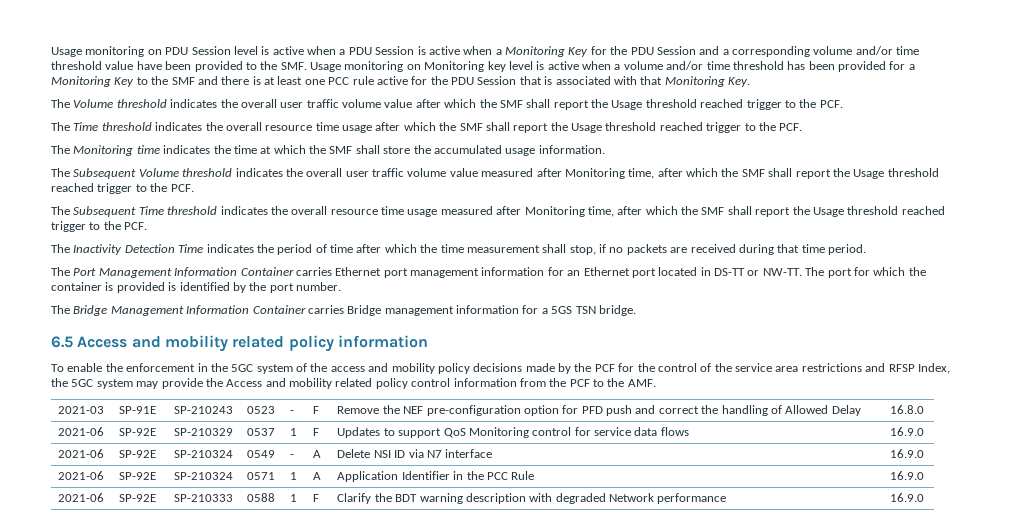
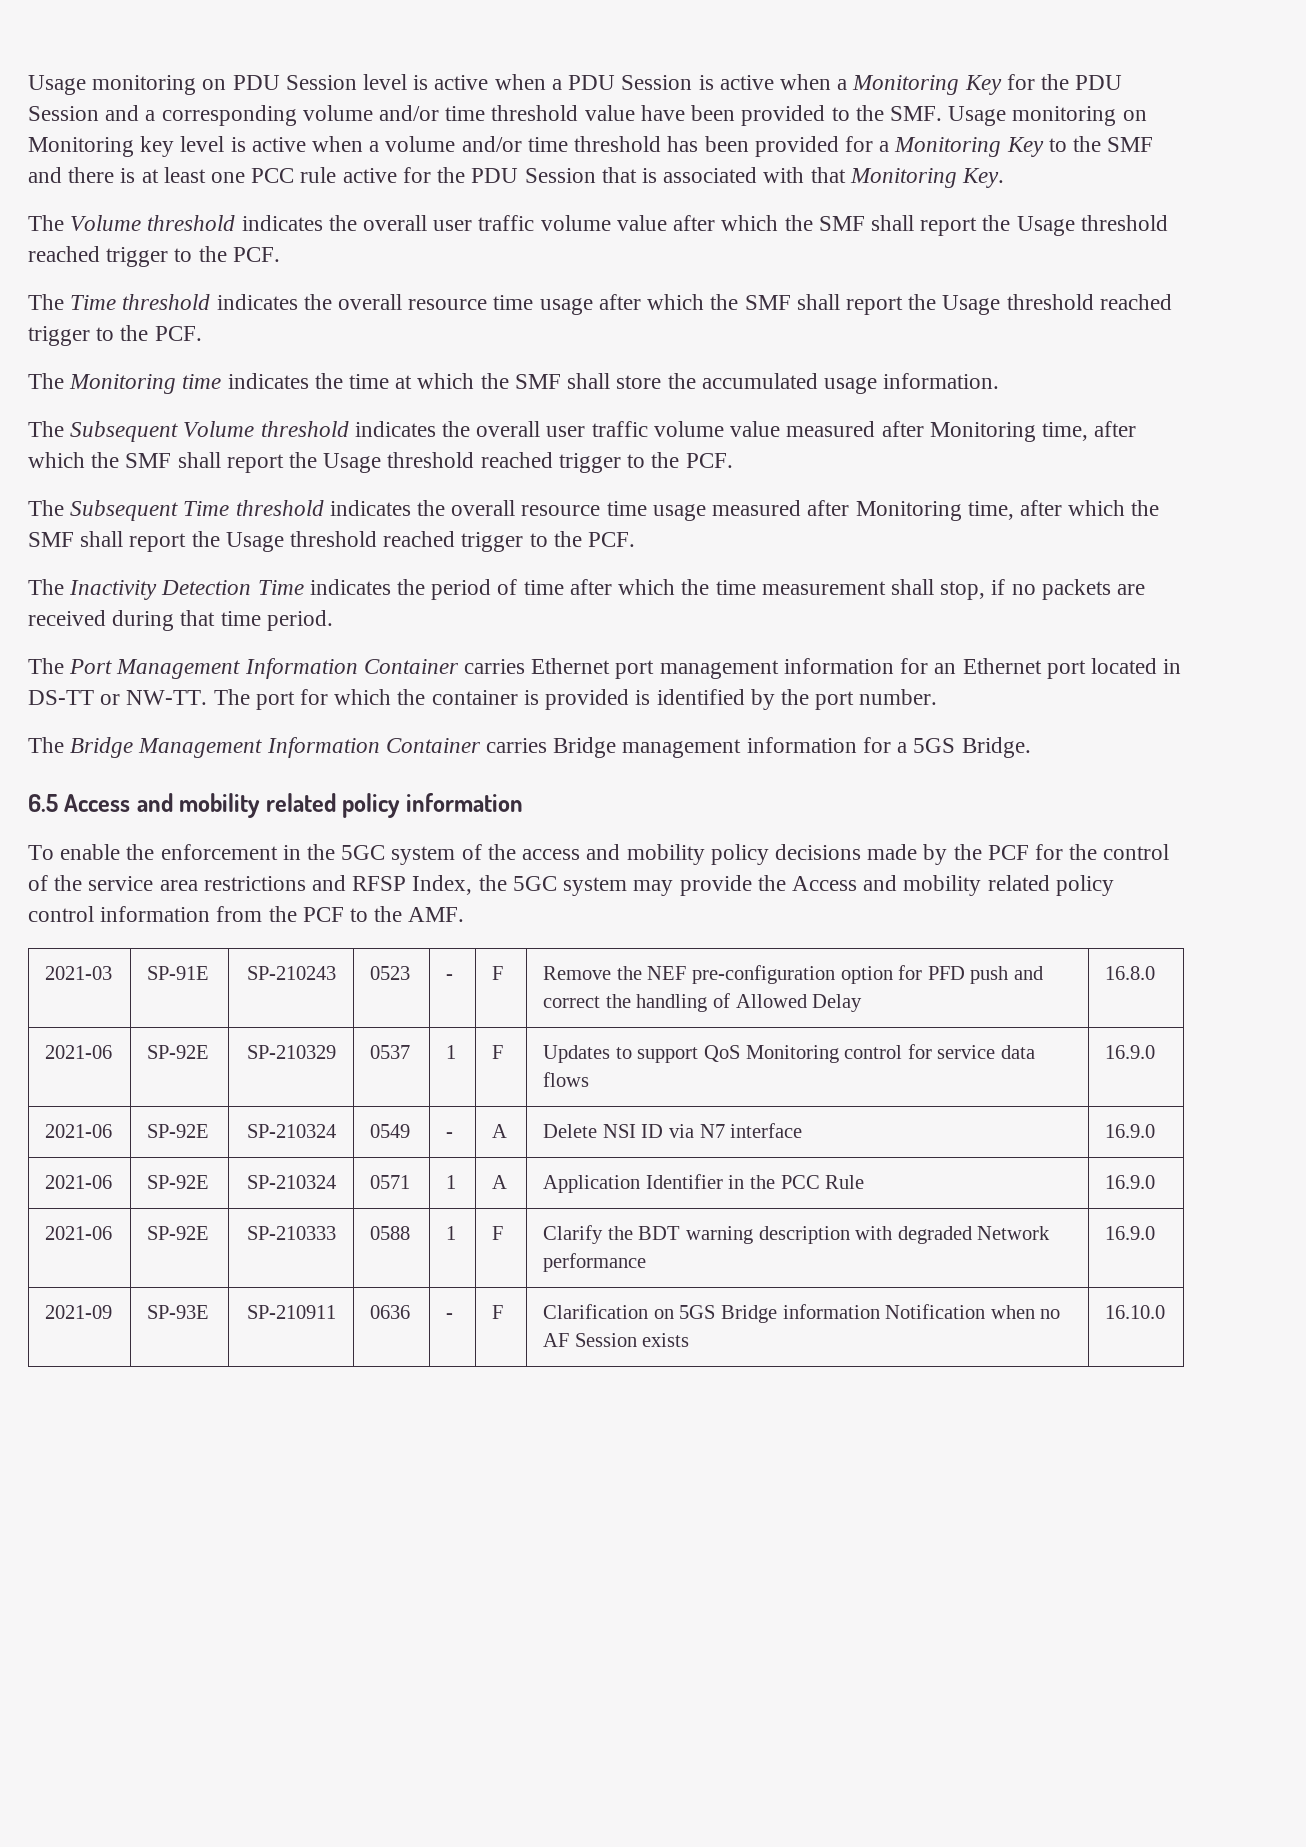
[575,305,636,316] TSN bridge. -> [961,737,1031,758] Bridge.
(925, 497) none -> [45,1305,113,1319] [147,1305,210,1319] [246,1305,336,1319] [370,1305,411,1319] [446,1313,454,1319] [492,1305,504,1319] [543,1304,1061,1323] [543,1333,690,1347] [1105,1305,1166,1319] // 2021-09 | SP-93E | SP-210911 | 0636 | - | F | Clarification on 5GS Bridge information Notification when no AF Session exists | 16.10.0

